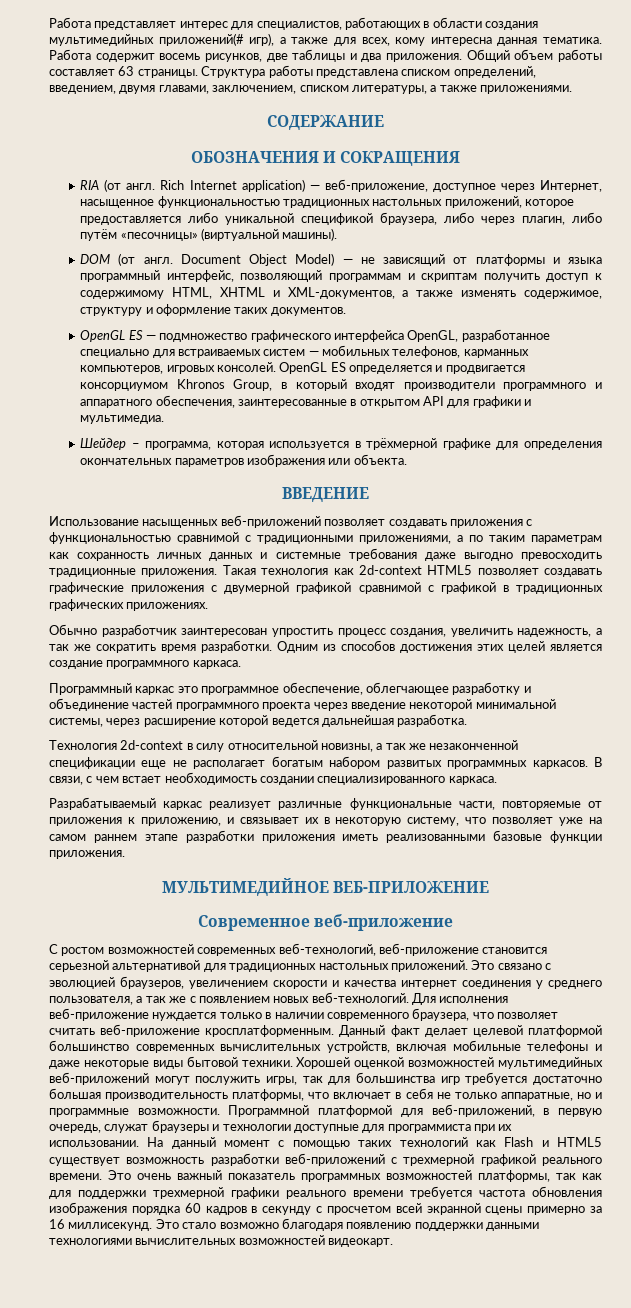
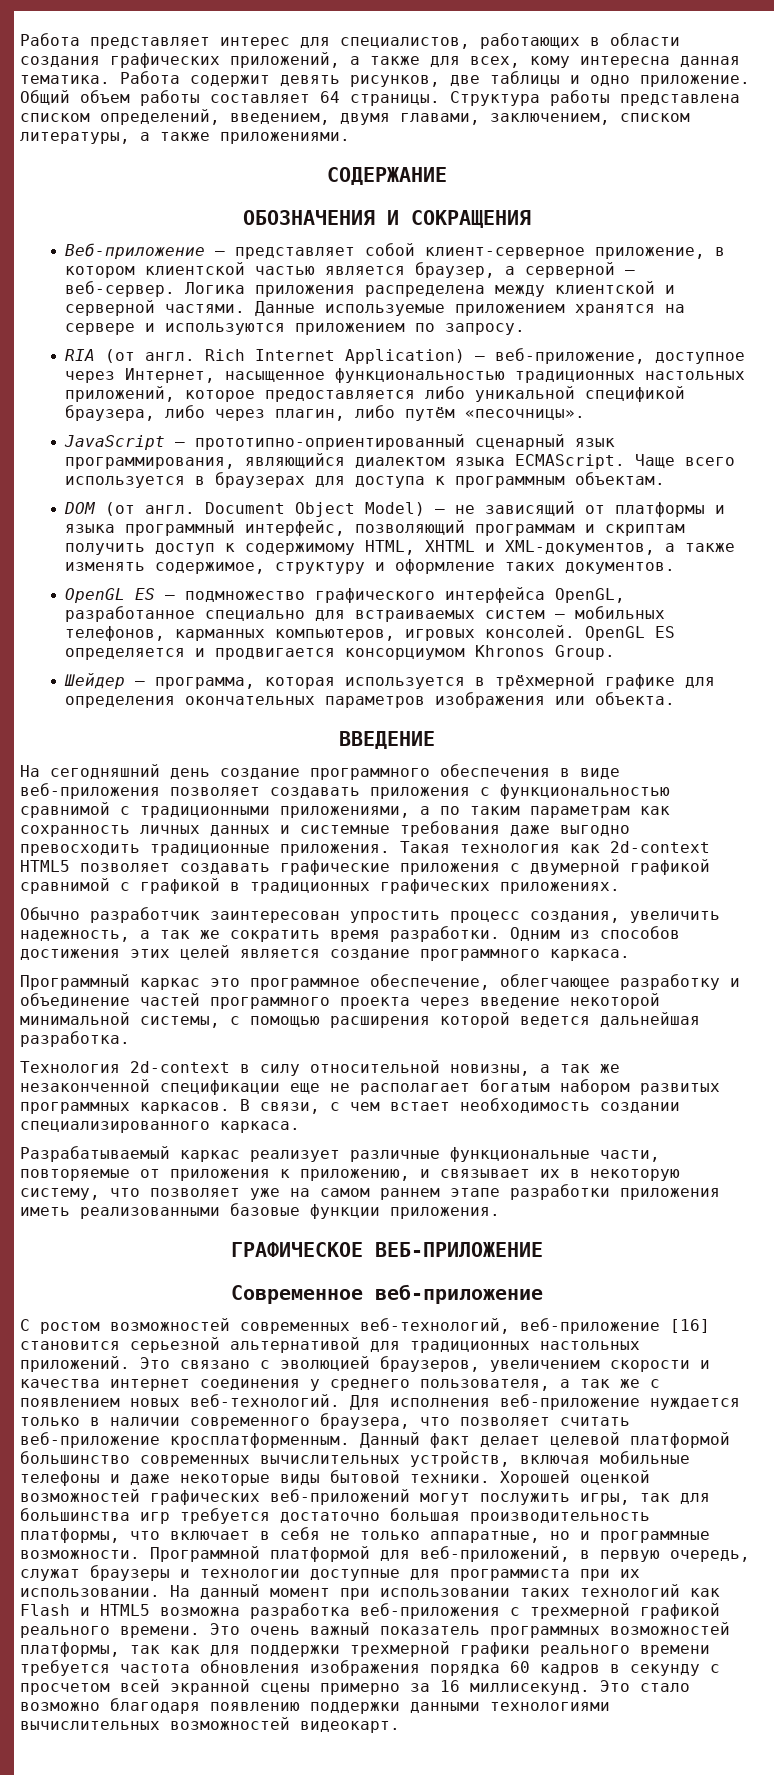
[49,33,275,46] мультимедийных приложений(# игр), -> [110,52,340,68] графических приложений,
[159,53,201,60] восемь -> [280,75,340,86] девять
[361,53,463,62] два приложения. -> [590,75,750,87] одно приложение.
[118,66,135,76] 63 -> [320,91,340,103] 64
(461, 158) none -> [65,243,726,259] [65,262,636,278] [65,281,676,297] [65,300,686,316] [65,323,526,335] // Веб-приложение – представляет собой клиент-серверное приложение, в котором клиентской частью является браузер, а серверной – веб-сервер. Логика приложения распределена между клиентской и серверной частями. Данные используемые приложением хранятся на сервере и используются приложением по запросу.
[241,179,305,192] application) -> [345,349,466,364] Application)
[120,228,338,241] «песочницы» (виртуальной машины). -> [465,409,586,420] [64,434,616,450] [65,453,736,469] [65,472,666,488] «песочницы». // JavaScript – прототипно-оприентированный сценарный язык программирования, являющийся диалектом языка ECMAScript. Чаще всего используется в браузерах для доступа к программным объектам.
[233,379,603,391] [80,395,532,408] [80,415,165,424] Group, в который входят производители программного и аппаратного обеспечения, заинтересованные в открытом API для графики и мультимедиа. -> [555,645,616,660] Group.
[49,515,321,528] Использование насыщенных веб-приложений -> [20,764,620,780] [20,783,160,799] На сегодняшний день создание программного обеспечения в виде веб-приложения
[106,718,216,727] через расширение -> [230,1016,430,1028] с помощью расширения
[161,878,329,896] МУЛЬТИМЕДИЙНОЕ -> [231,1242,363,1257] ГРАФИЧЕСКОЕ
(479, 949) none -> [670,1319,710,1333] [16]
[498,1057,603,1069] мультимедийных -> [150,1490,260,1505] графических
[278,1140,350,1149] с помощью -> [340,1588,510,1600] при использовании
[49,1153,385,1166] существует возможность разработки веб-приложений -> [160,1603,500,1619] возможна разработка веб-приложения

